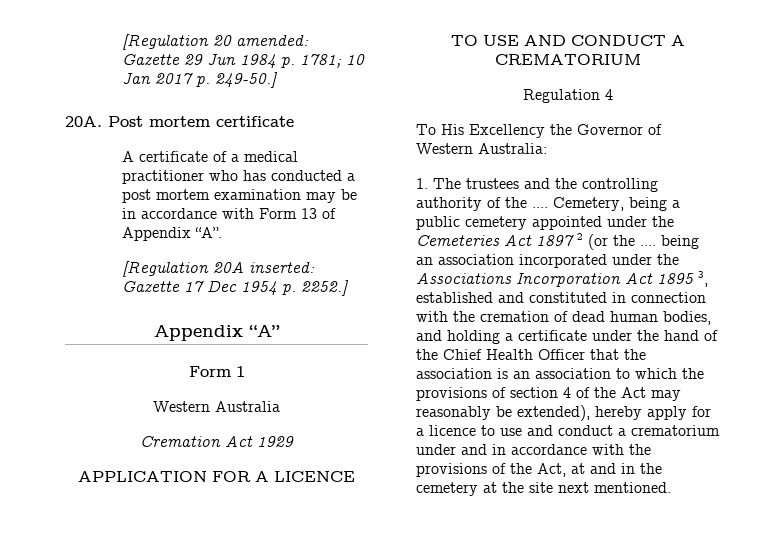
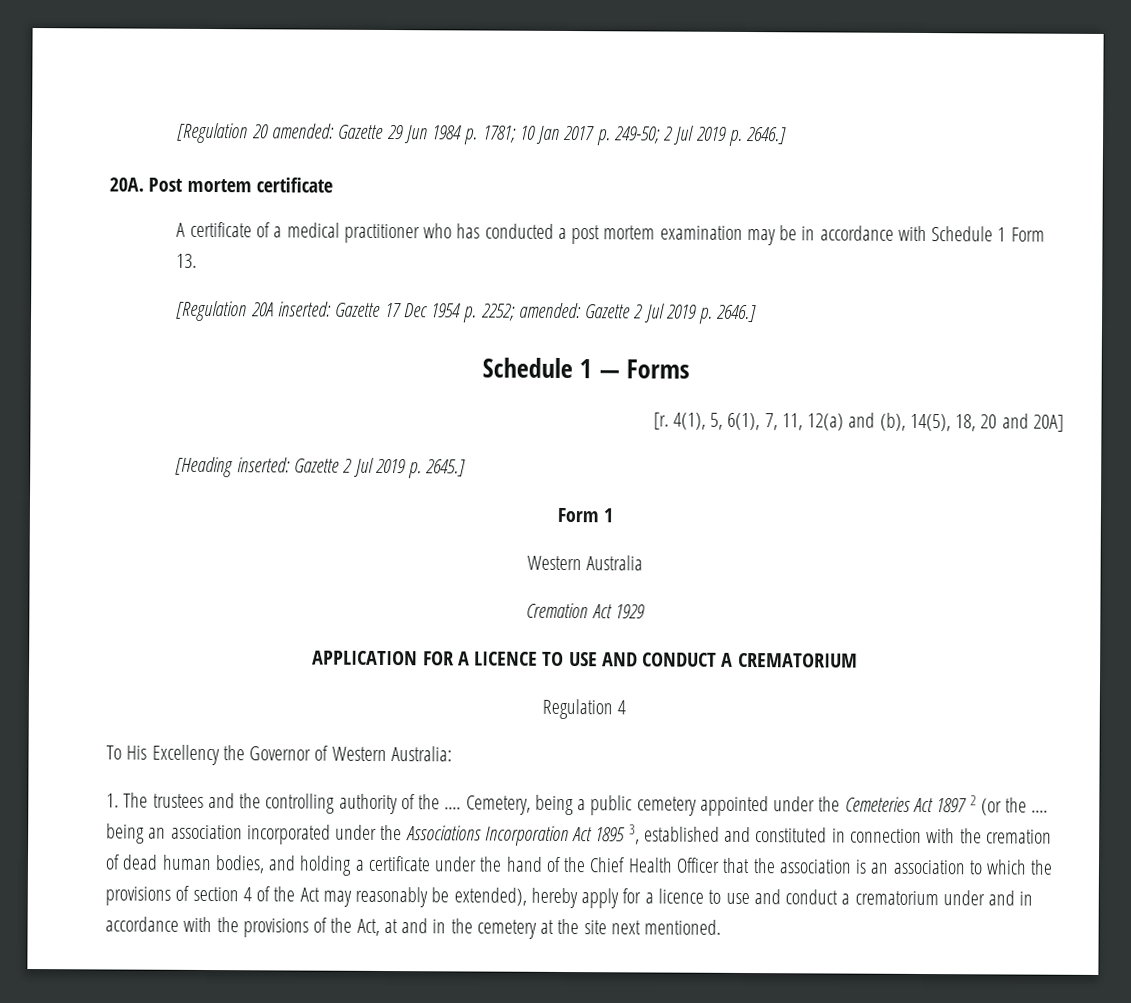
[215,72,279,88] 249-50.] -> [613,125,788,146] 249-50; 2 Jul 2019 p. 2646.]
[259,208,337,219] [122,227,223,241] Form 13 of Appendix “A”. -> [931,226,1045,242] [176,253,198,268] Schedule 1 Form 13.
[301,280,350,296] [154,325,280,341] 2252.] // Appendix “A” -> [480,302,758,324] [482,357,690,379] [652,412,1064,432] [175,456,467,479] 2252; amended: Gazette 2 Jul 2019 p. 2646.] // Schedule 1 — Forms // [r. 4(1), 5, 6(1), 7, 11, 12(a) and (b), 14(5), 18, 20 and 20A] // [Heading inserted: Gazette 2 Jul 2019 p. 2645.]

